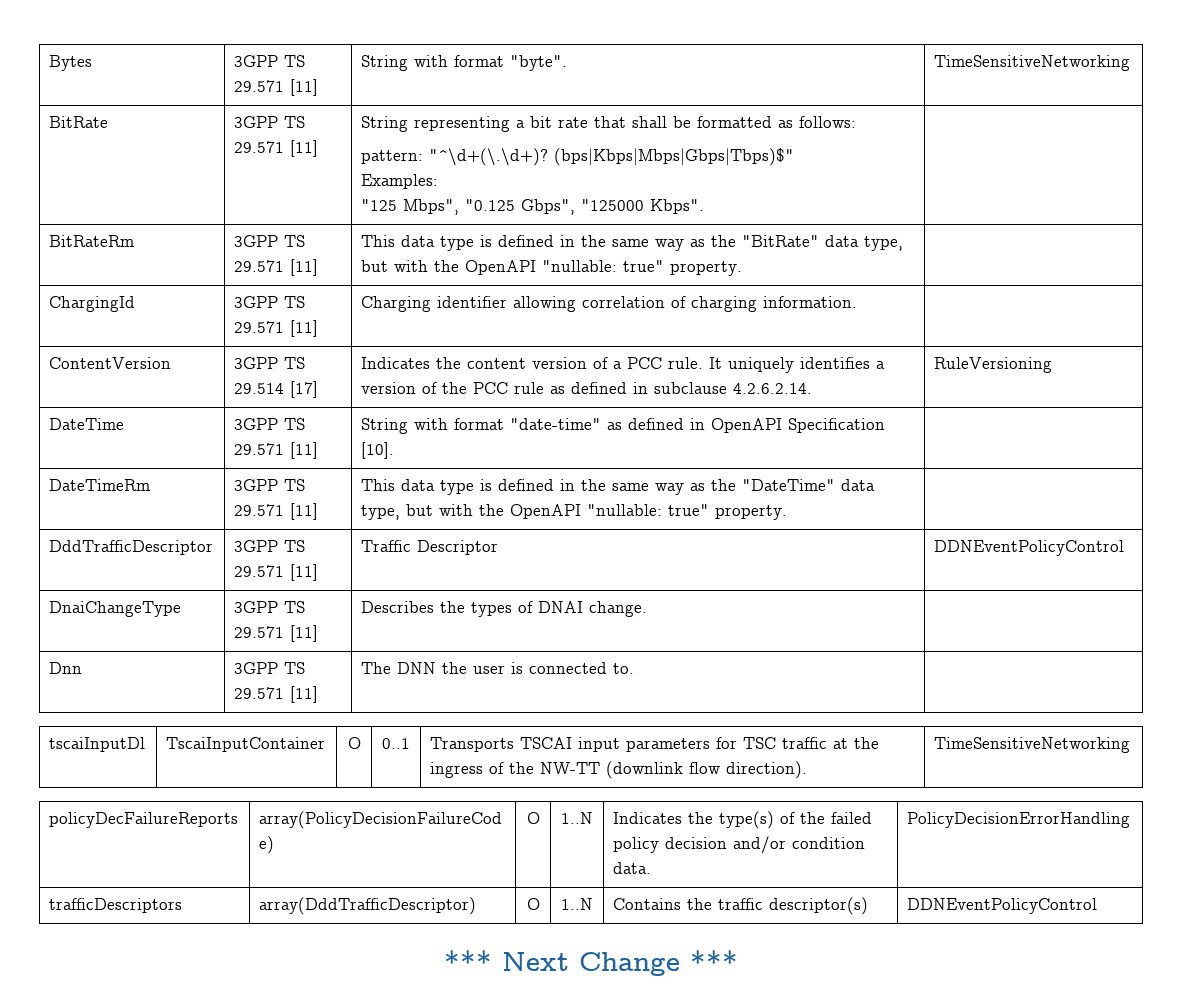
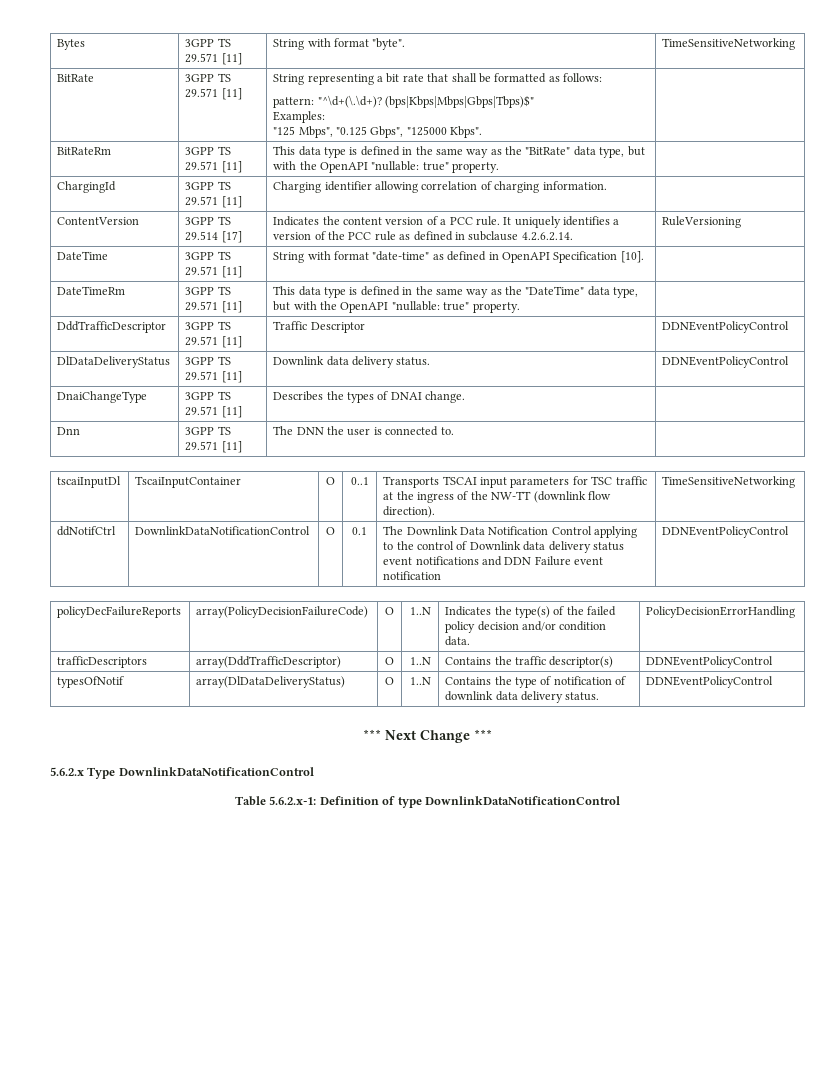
(1125, 548) none -> [57,356,171,368] [185,356,231,365] [185,371,242,383] [273,356,431,368] [662,356,790,368] // DlDataDeliveryStatus | 3GPP TS 29.571 [11] | Downlink data delivery status. | DDNEventPolicyControl
(1131, 745) none -> [57,526,117,536] [135,526,311,535] [326,527,335,535] [352,527,367,535] [383,526,638,538] [383,541,624,553] [383,556,604,566] [383,571,442,580] [662,526,790,538] // ddNotifCtrl | DownlinkDataNotificationControl | O | 0.1 | The Downlink Data Notification Control applying to the control of Downlink data delivery status event notifications and DDN Failure event notification | DDNEventPolicyControl
[444,950,738,976] // *** Next Change *** -> [57,676,125,688] [196,676,346,688] [385,677,394,685] [409,677,431,685] [445,676,627,688] [445,691,600,703] [646,676,774,688] [363,729,492,743] [50,767,314,779] [235,796,620,808] // typesOfNotif | array(DlDataDeliveryStatus) | O | 1..N | Contains the type of notification of downlink data delivery status. | DDNEventPolicyControl // *** Next Change *** // 5.6.2.x Type DownlinkDataNotificationControl // Table 5.6.2.x-1: Definition of type DownlinkDataNotificationControl

